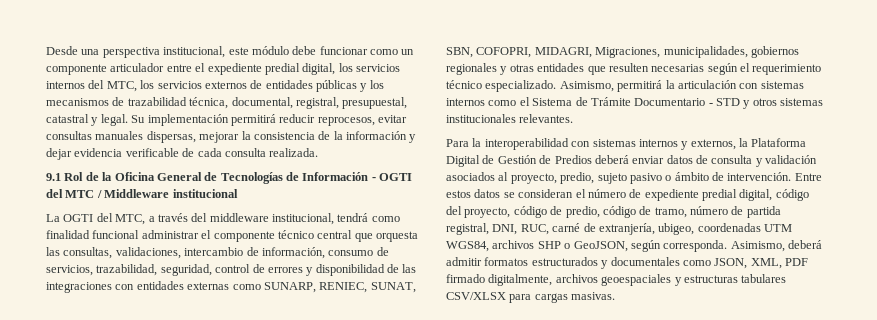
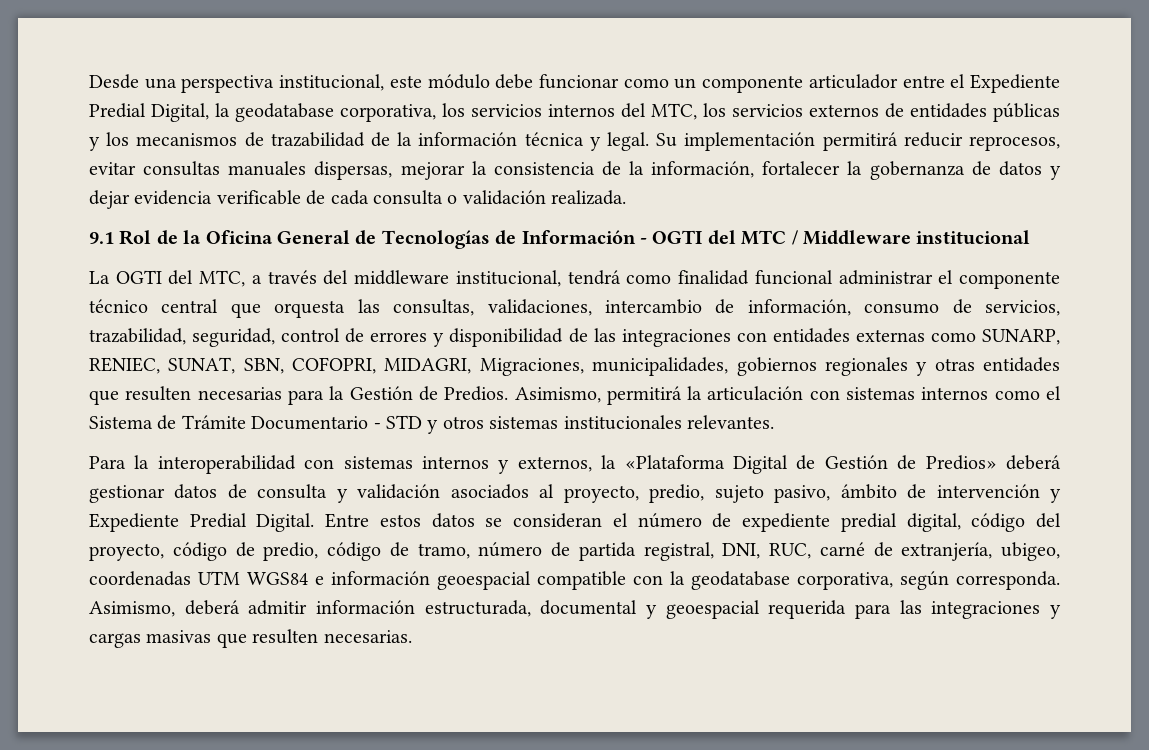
[207,63,336,75] expediente predial digital, -> [969,74,1060,93] [89,103,436,122] Expediente Predial Digital, la geodatabase corporativa,
[189,97,408,109] [46,114,89,123] técnica, documental, registral, presupuestal, catastral -> [370,132,584,147] de la información técnica
[346,131,407,140] información -> [651,161,1042,180] información, fortalecer la gobernanza de datos
(266, 152) none -> [447,190,546,205] o validación
[707,63,822,75] [446,80,557,92] según el requerimiento técnico especializado. -> [287,386,509,405] para la Gestión de Predios.
[751,138,807,147] Plataforma -> [624,455,725,469] «Plataforma
[554,155,665,164] Predios deberá enviar -> [925,455,1061,470] [89,485,165,503] Predios» deberá gestionar
[629,172,792,184] pasivo o ámbito de intervención. -> [774,484,1061,503] [89,513,315,532] pasivo, ámbito de intervención y Expediente Predial Digital.
[446,240,628,252] WGS84, archivos SHP o GeoJSON, -> [247,571,893,590] WGS84 e información geoespacial compatible con la geodatabase corporativa,
[484,257,808,269] [446,274,787,286] [446,292,616,303] formatos estructurados y documentales como JSON, XML, PDF firmado digitalmente, archivos geoespaciales y estructuras tabulares CSV/XLSX para cargas masivas. -> [316,600,1061,619] [89,629,412,648] información estructurada, documental y geoespacial requerida para las integraciones y cargas masivas que resulten necesarias.

